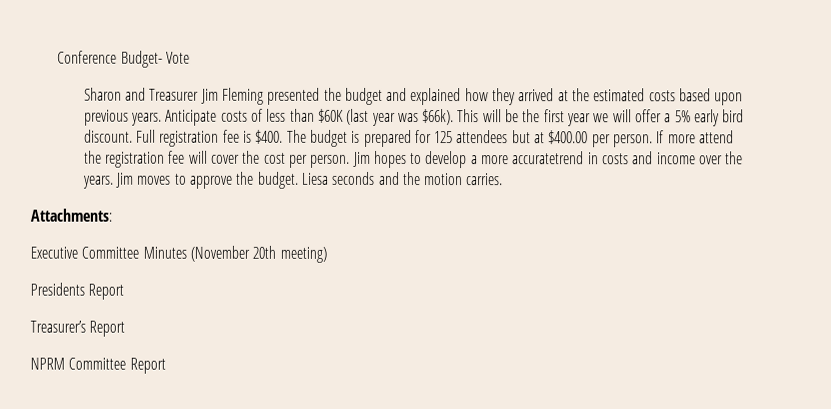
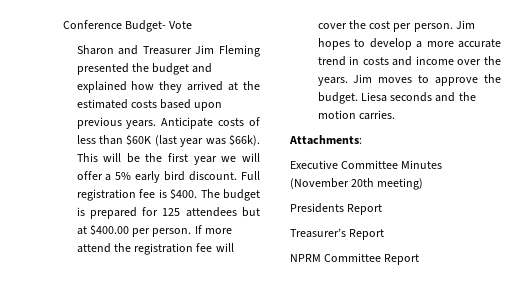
[512,151,585,165] accuratetrend -> [458,39,501,48] [317,56,346,66] accurate trend

